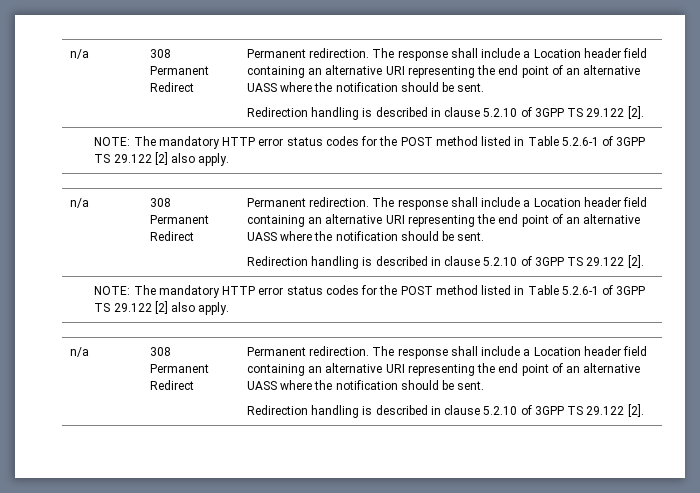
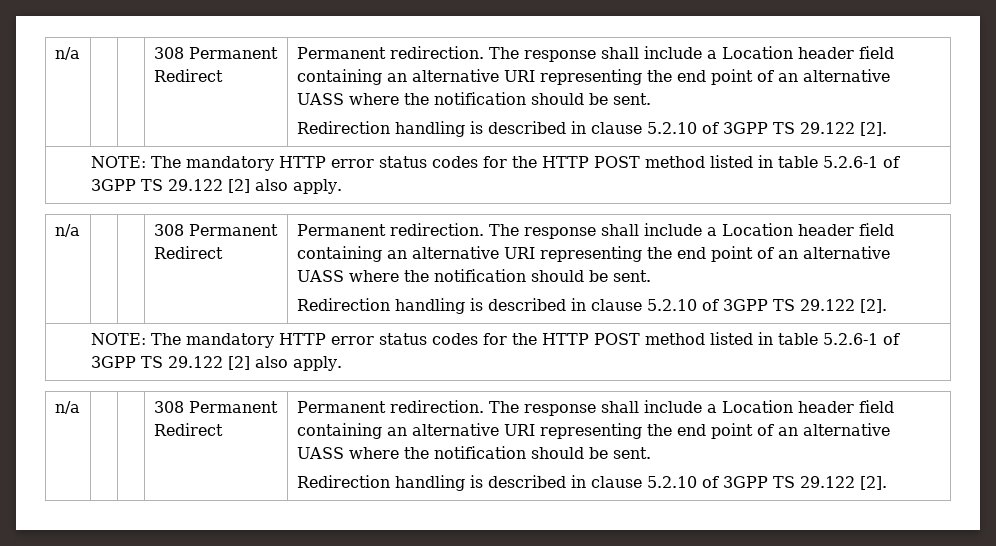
[400,136,559,146] POST method listed in Table -> [542,155,819,168] HTTP POST method listed in table
[400,285,559,295] POST method listed in Table -> [542,332,819,345] HTTP POST method listed in table

